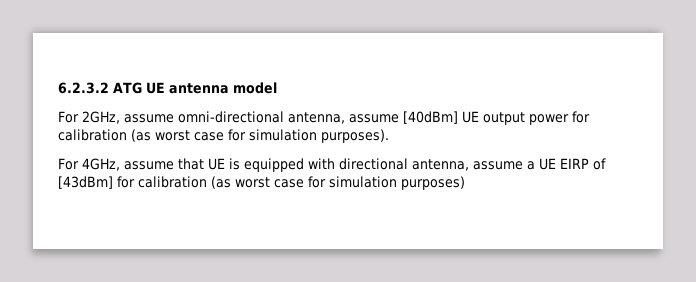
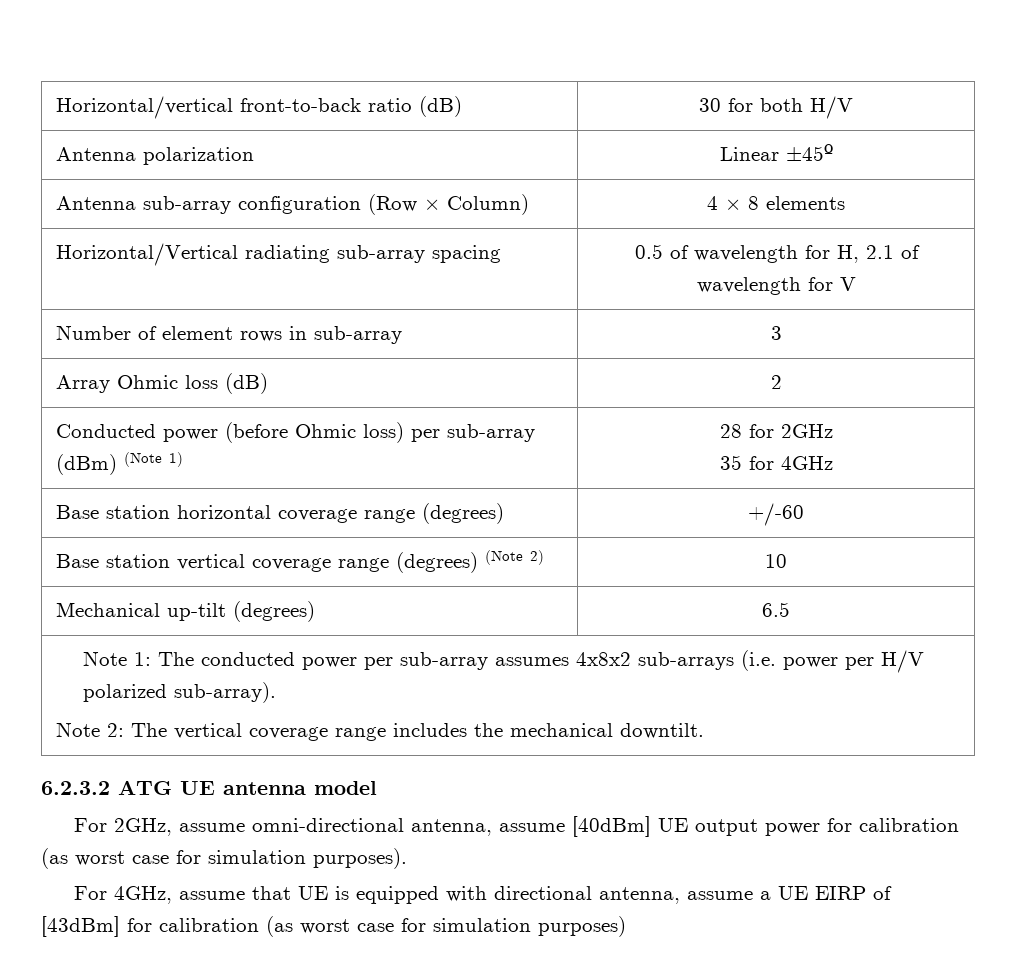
(58, 88) none -> [55,96,462,119] [699,96,853,119] [55,147,254,165] [719,144,833,161] [55,194,529,215] [707,196,845,210] [55,243,501,266] [634,244,920,263] [696,277,856,295] [55,325,402,344] [770,326,782,340] [55,373,268,394] [770,375,782,389] [55,422,535,443] [55,452,183,475] [719,424,833,438] [719,455,833,470] [55,503,504,524] [748,503,804,526] [55,550,544,573] [765,554,787,568] [55,601,315,622] [762,602,790,617] [83,650,925,673] [83,682,277,703] [55,722,704,741] Horizontal/vertical front-to-back ratio (dB) | 30 for both H/V // Antenna polarization | Linear ±45º // Antenna sub-array configuration (Row × Column) | 4 × 8 elements // Horizontal/Vertical radiating sub-array spacing | 0.5 of wavelength for H, 2.1 of wavelength for V // Number of element rows in sub-array | 3 // Array Ohmic loss (dB) | 2 // Conducted power (before Ohmic loss) per sub-array (dBm) (Note 1) | 28 for 2GHz // 35 for 4GHz // Base station horizontal coverage range (degrees) | +/-60 // Base station vertical coverage range (degrees) (Note 2) | 10 // Mechanical up-tilt (degrees) | 6.5 // Note 1: The conducted power per sub-array assumes 4x8x2 sub-arrays (i.e. power per H/V polarized sub-array). // Note 2: The vertical coverage range includes the mechanical downtilt. //

